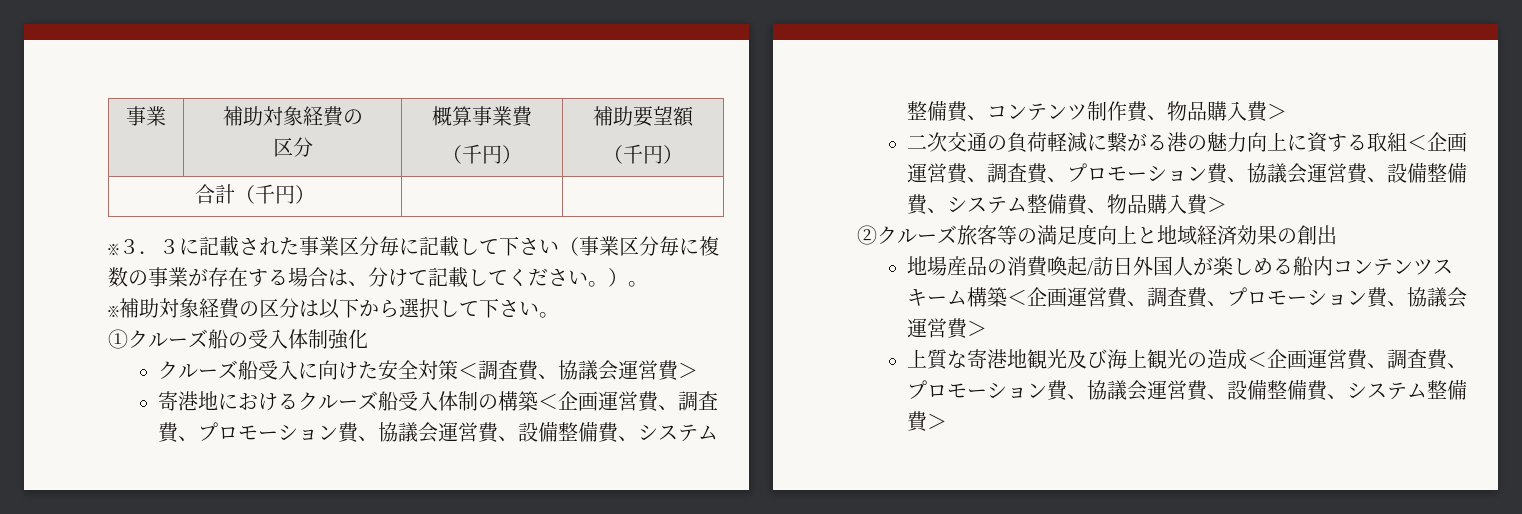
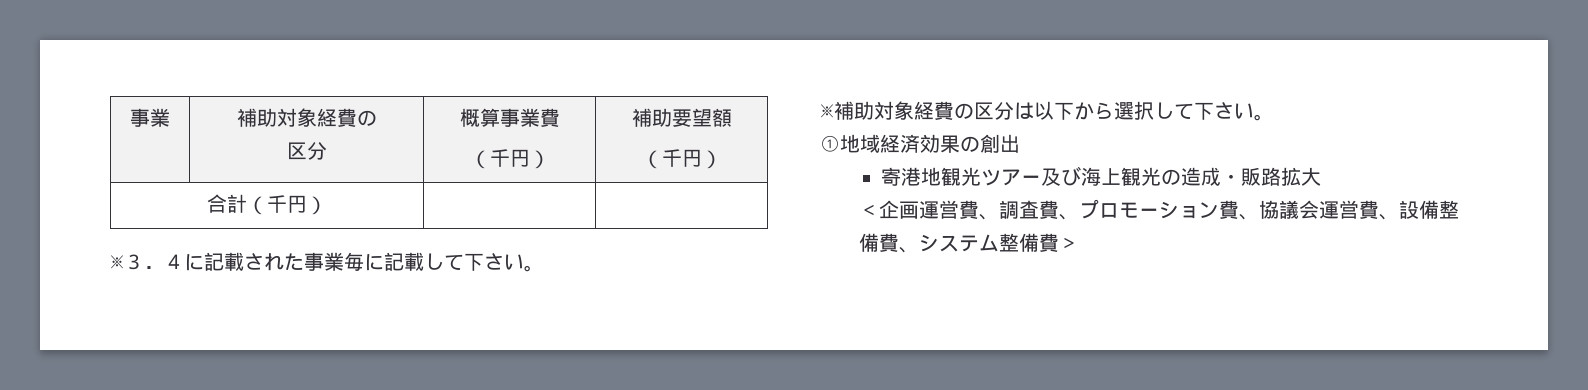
[159,239,179,254] ３ -> [164,254,184,269] ４
[339,236,379,256] 区分 -> (344, 261) none
[559,236,719,256] [108,267,628,288] （事業区分毎に複数の事業が存在する場合は、分けて記載してください。） -> (524, 262) none
[128,329,368,350] [158,360,699,381] [158,391,719,412] [158,422,719,443] [907,101,1288,122] [907,132,1468,153] [907,163,1468,184] [907,194,1228,215] [857,224,1157,245] クルーズ船の受入体制強化 // クルーズ船受入に向けた安全対策＜調査費、協議会運営費＞ // 寄港地におけるクルーズ船受入体制の構築＜企画運営費、調査費、プロモーション費、協議会運営費、設備整備費、システム整備費、コンテンツ制作費、物品購入費＞ // 二次交通の負荷軽減に繋がる港の魅力向上に資する取組＜企画運営費、調査費、プロモーション費、協議会運営費、設備整備費、システム整備費、物品購入費＞ // ②クルーズ旅客等の満足度向上と -> (840, 143) none
[907,256,1454,277] [907,287,1468,308] [907,318,988,339] [907,349,968,370] 地場産品の消費喚起/訪日外国人が楽しめる船内コンテンツスキーム構築＜企画運営費、調査費、プロモーション費、協議会運営費＞ // 上質な -> (1020, 143) none
(1068, 359) none -> [980,169,1041,186] ツアー
(1248, 359) none -> [1220,167,1321,186] ・販路拡大 //

